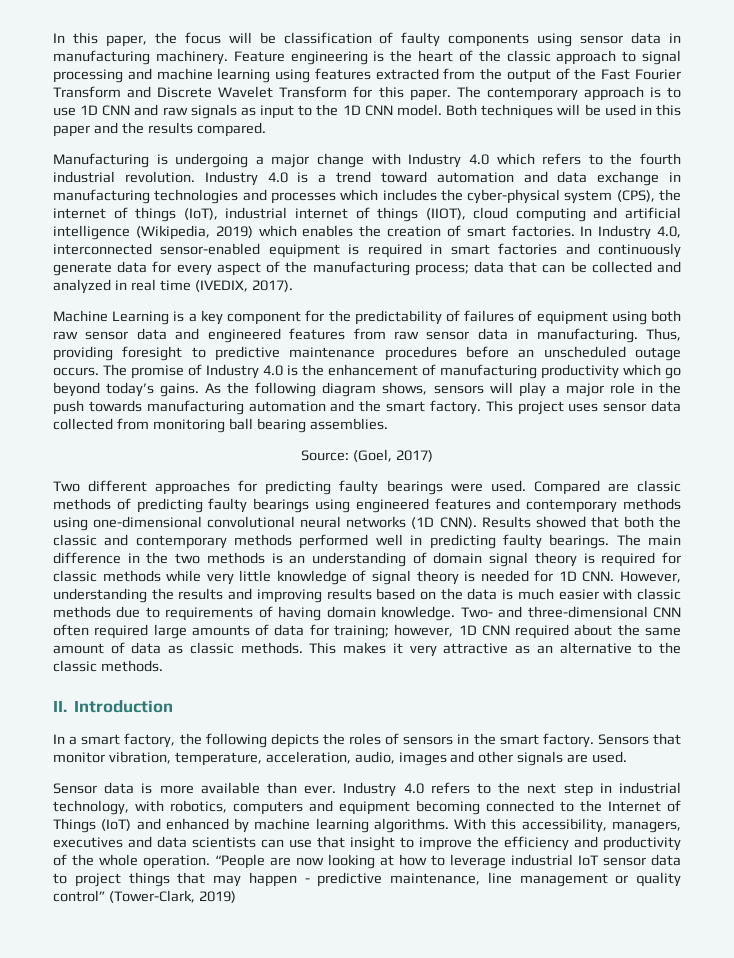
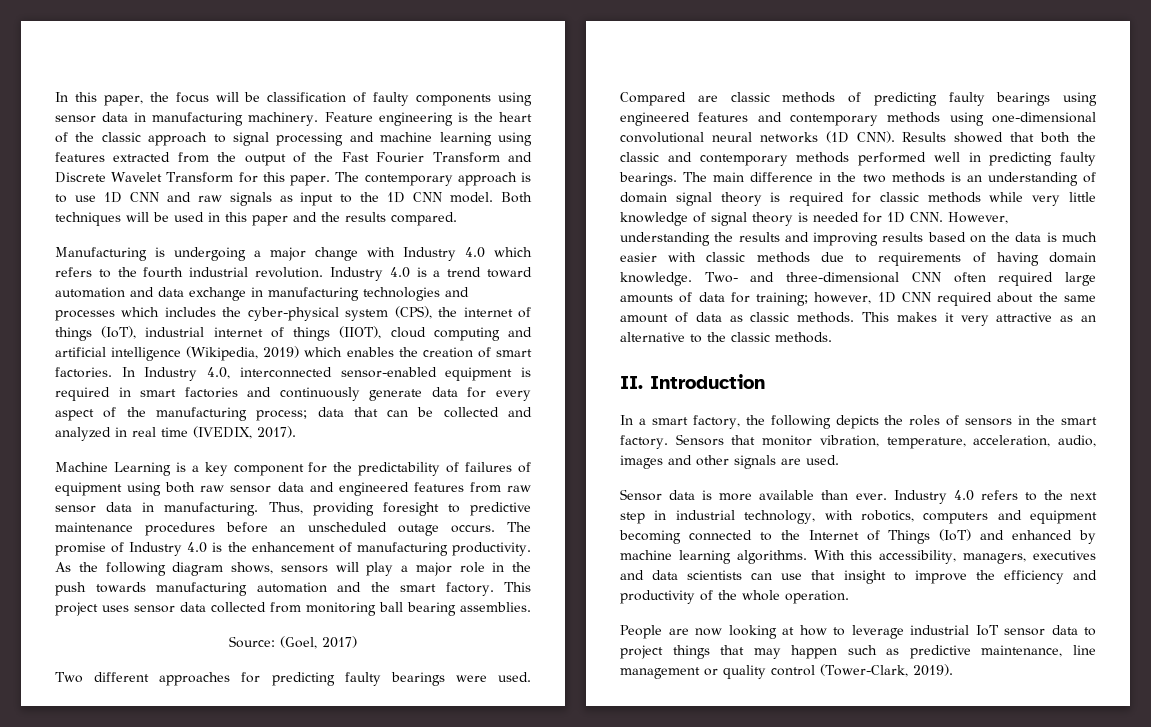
[541,364,681,379] [53,382,200,397] productivity which go beyond today’s gains. -> [452,542,532,556] productivity.
[215,854,265,869] “People -> [620,625,662,639] // People
[304,878,310,883] - -> [847,645,900,655] such as
[53,890,236,903] control” (Tower-Clark, 2019) -> [771,664,953,677] control (Tower-Clark, 2019).

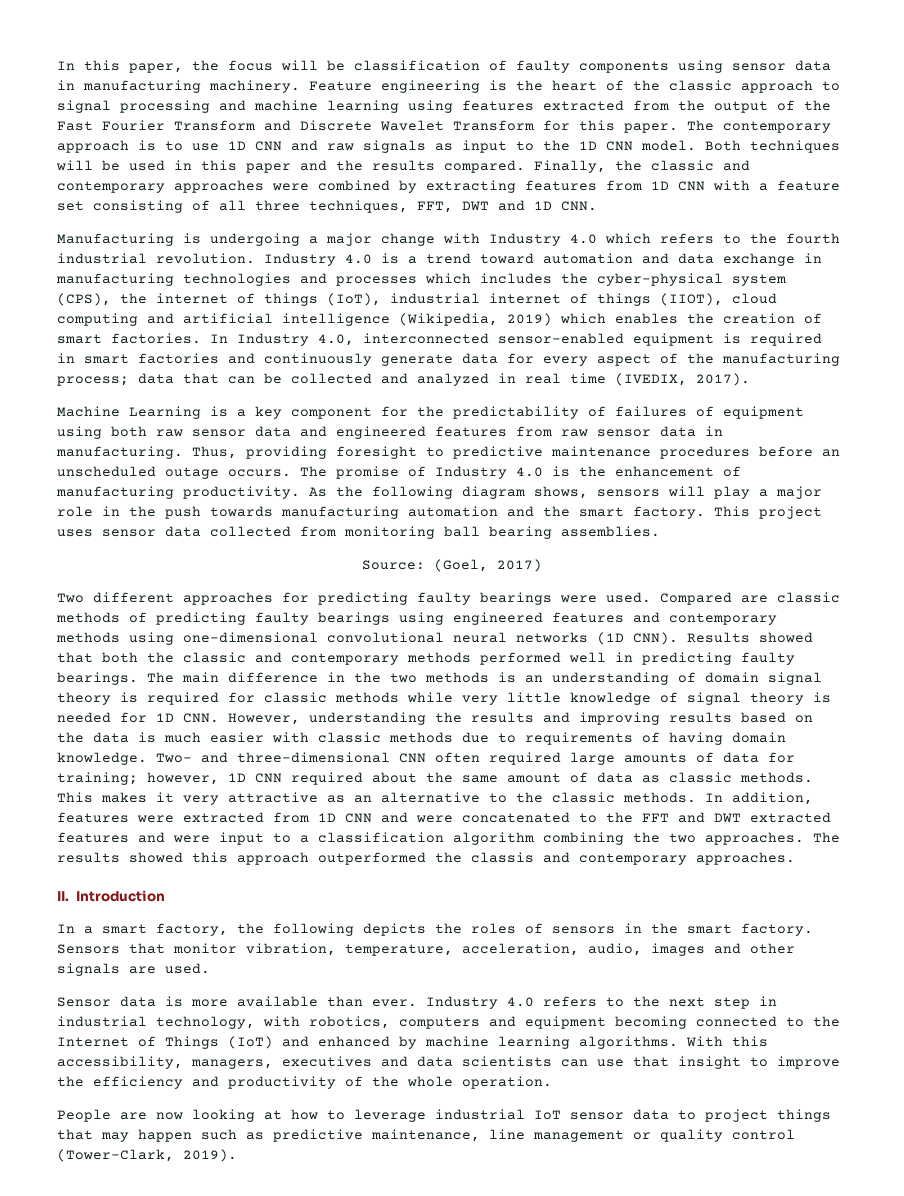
(457, 219) none -> [534,160,750,173] [57,180,840,193] [57,200,597,213] Finally, the classic and contemporary approaches were combined by extracting features from 1D CNN with a feature set consisting of all three techniques, FFT, DWT and 1D CNN.
(832, 337) none -> [705,792,813,805] [57,812,831,823] [57,832,840,845] [57,852,795,865] In addition, features were extracted from 1D CNN and were concatenated to the FFT and DWT extracted features and were input to a classification algorithm combining the two approaches. The results showed this approach outperformed the classis and contemporary approaches.

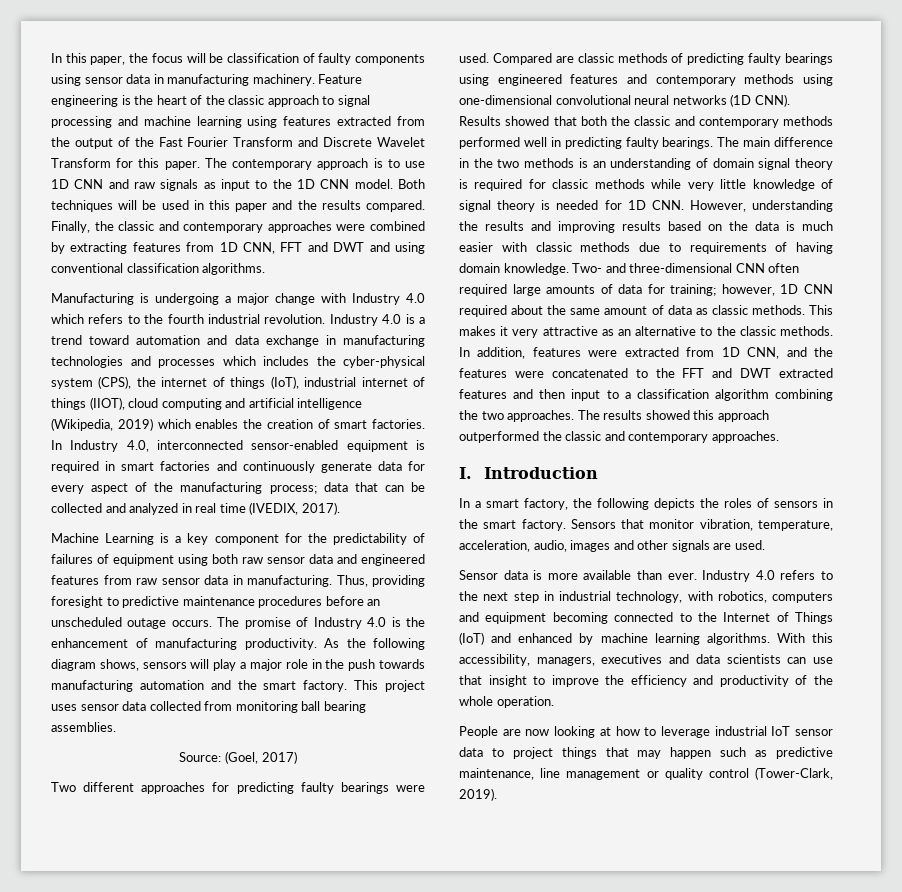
[678,180,840,191] [57,200,597,213] CNN with a feature set consisting of all three techniques, FFT, DWT and 1D CNN. -> [243,242,425,254] [51,263,266,275] CNN, FFT and DWT and using conventional classification algorithms.
[345,812,408,823] CNN and -> [747,347,833,359] [459,368,507,378] CNN, and the features
[173,835,210,843] were -> [539,389,566,399] then
[471,852,534,863] classis -> [565,431,602,441] classic
[57,891,69,901] II. -> [459,467,472,479] I.

